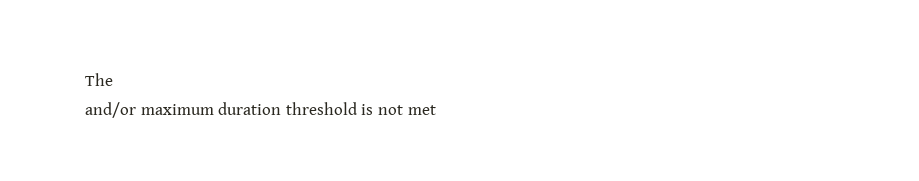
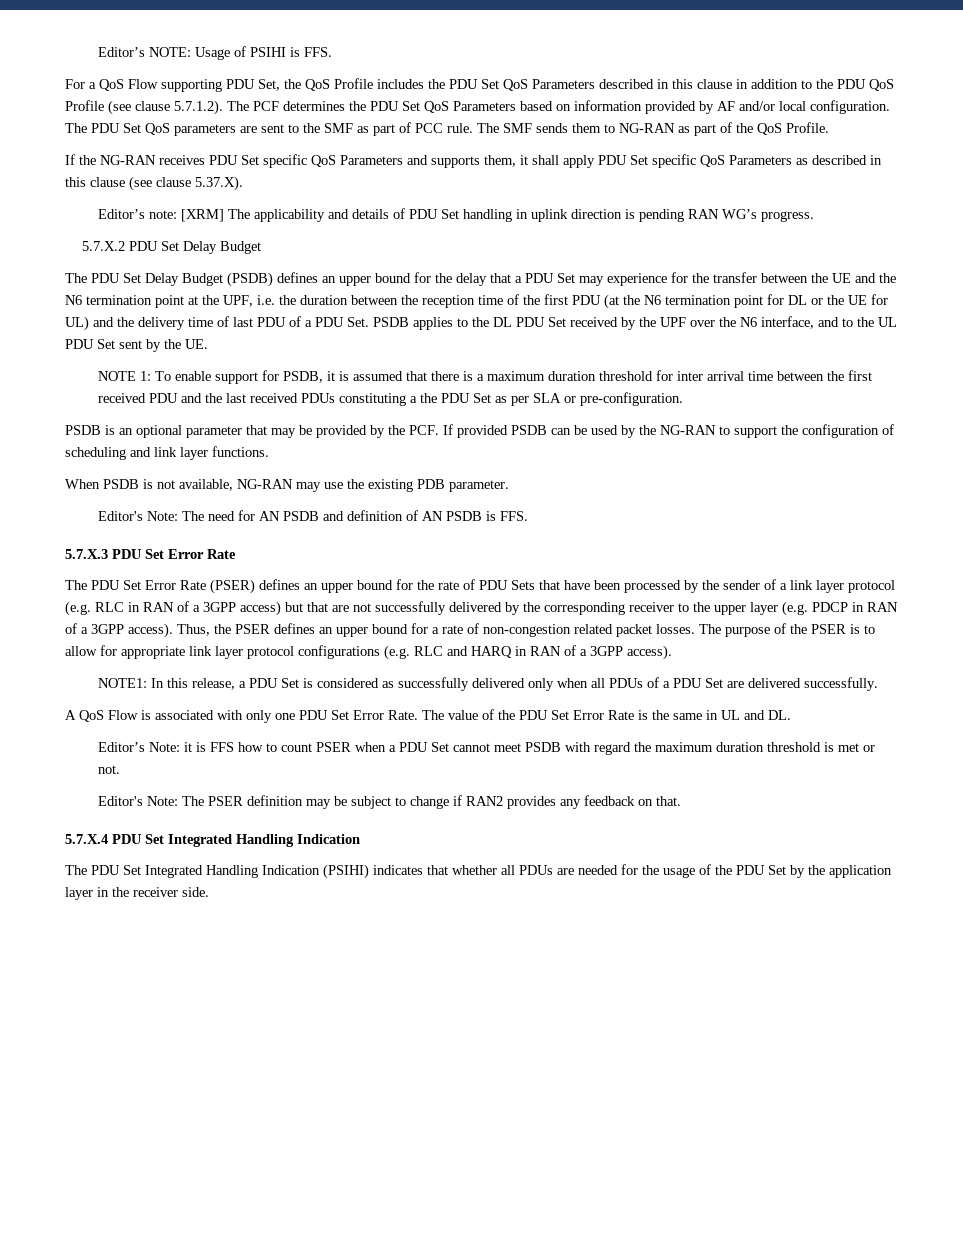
[85,73,113,86] [85,102,436,118] The // and/or maximum duration threshold is not met -> [98,46,333,60] [65,78,894,92] [65,100,890,115] [65,122,829,136] [65,154,882,168] [65,176,243,191] [98,208,815,222] [81,241,261,254] [65,272,896,287] [65,294,888,309] [65,316,897,331] [65,339,208,352] [98,370,873,384] [98,392,684,406] [65,424,894,438] [65,446,269,460] [65,479,509,492] [98,510,529,521] [65,549,236,559] [65,579,895,594] [65,601,898,616] [65,623,875,638] [65,645,672,660] [98,677,879,691] [65,709,791,723] [98,742,876,755] [98,765,121,774] [98,795,682,809] [65,834,360,847] [65,864,892,879] [65,887,209,900] Editor’s NOTE: Usage of PSIHI is FFS. // For a QoS Flow supporting PDU Set, the QoS Profile includes the PDU Set QoS Parameters described in this clause in addition to the PDU QoS Profile (see clause 5.7.1.2). The PCF determines the PDU Set QoS Parameters based on information provided by AF and/or local configuration. The PDU Set QoS parameters are sent to the SMF as part of PCC rule. The SMF sends them to NG-RAN as part of the QoS Profile. // If the NG-RAN receives PDU Set specific QoS Parameters and supports them, it shall apply PDU Set specific QoS Parameters as described in this clause (see clause 5.37.X). // Editor’s note: [XRM] The applicability and details of PDU Set handling in uplink direction is pending RAN WG’s progress. // 5.7.X.2 PDU Set Delay Budget // The PDU Set Delay Budget (PSDB) defines an upper bound for the delay that a PDU Set may experience for the transfer between the UE and the N6 termination point at the UPF, i.e. the duration between the reception time of the first PDU (at the N6 termination point for DL or the UE for UL) and the delivery time of last PDU of a PDU Set. PSDB applies to the DL PDU Set received by the UPF over the N6 interface, and to the UL PDU Set sent by the UE. // NOTE 1: To enable support for PSDB, it is assumed that there is a maximum duration threshold for inter arrival time between the first received PDU and the last received PDUs constituting a the PDU Set as per SLA or pre-configuration. // PSDB is an optional parameter that may be provided by the PCF. If provided PSDB can be used by the NG-RAN to support the configuration of scheduling and link layer functions. // When PSDB is not available, NG-RAN may use the existing PDB parameter. // Editor's Note: The need for AN PSDB and definition of AN PSDB is FFS. // 5.7.X.3 PDU Set Error Rate // The PDU Set Error Rate (PSER) defines an upper bound for the rate of PDU Sets that have been processed by the sender of a link layer protocol (e.g. RLC in RAN of a 3GPP access) but that are not successfully delivered by the corresponding receiver to the upper layer (e.g. PDCP in RAN of a 3GPP access). Thus, the PSER defines an upper bound for a rate of non-congestion related packet losses. The purpose of the PSER is to allow for appropriate link layer protocol configurations (e.g. RLC and HARQ in RAN of a 3GPP access). // NOTE1: In this release, a PDU Set is considered as successfully delivered only when all PDUs of a PDU Set are delivered successfully. // A QoS Flow is associated with only one PDU Set Error Rate. The value of the PDU Set Error Rate is the same in UL and DL. // Editor’s Note: it is FFS how to count PSER when a PDU Set cannot meet PSDB with regard the maximum duration threshold is met or not. // Editor's Note: The PSER definition may be subject to change if RAN2 provides any feedback on that. // 5.7.X.4 PDU Set Integrated Handling Indication // The PDU Set Integrated Handling Indication (PSIHI) indicates that whether all PDUs are needed for the usage of the PDU Set by the application layer in the receiver side.

